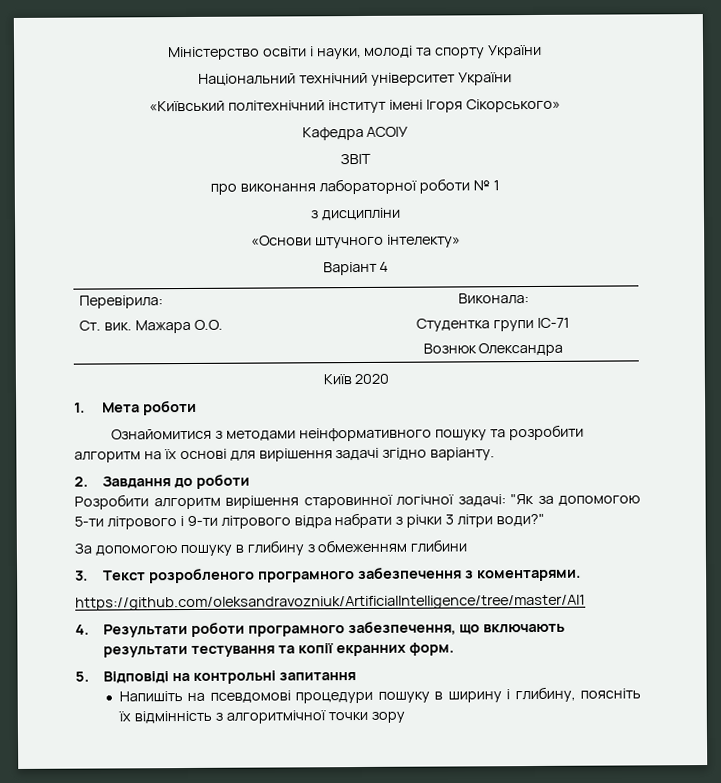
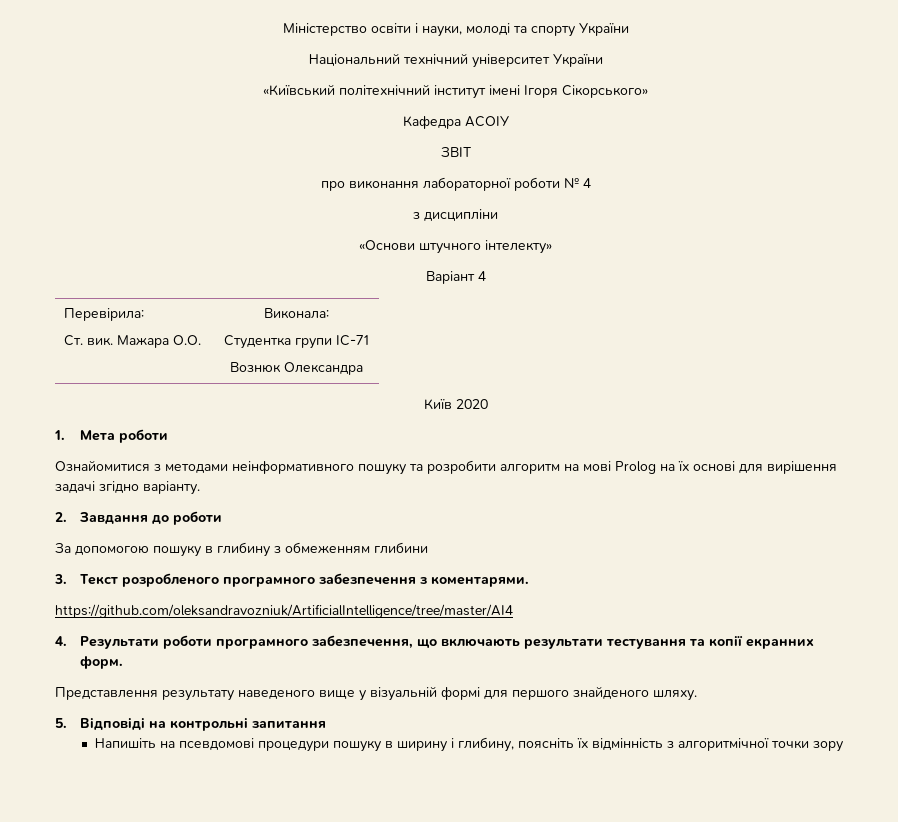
[492,180,500,191] 1 -> [582,178,591,188] 4
(162, 455) none -> [583,461,675,474] мові Prolog на
[74,494,640,510] [74,512,546,530] // Розробити алгоритм вирішення старовинної логічної задачі: "Як за допомогою 5-ти літрового і 9-ти літрового відра набрати з річки 3 літри води?" -> (222, 518) none
[75,594,586,611] https://github.com/oleksandravozniuk/ArtificialIntelligence/tree/master/AI1 -> [55,604,513,618] https://github.com/oleksandravozniuk/ArtificialIntelligence/tree/master/AI4
(454, 649) none -> [55,686,697,701] // Представлення результату наведеного вище у візуальній формі для першого знайденого шляху.

